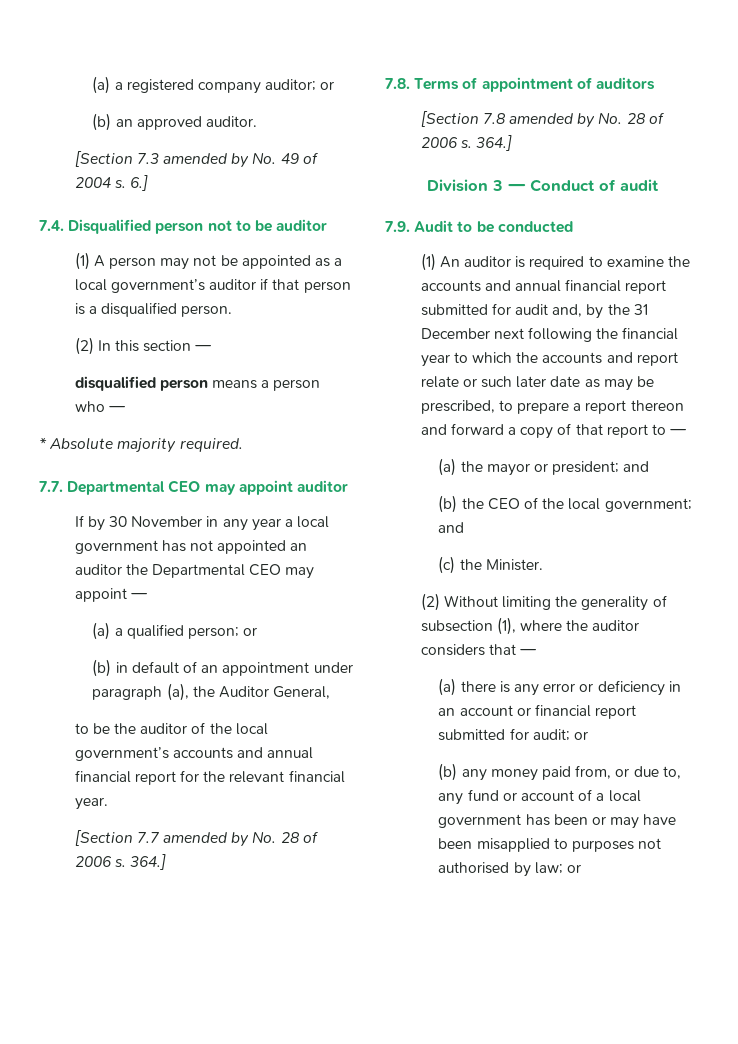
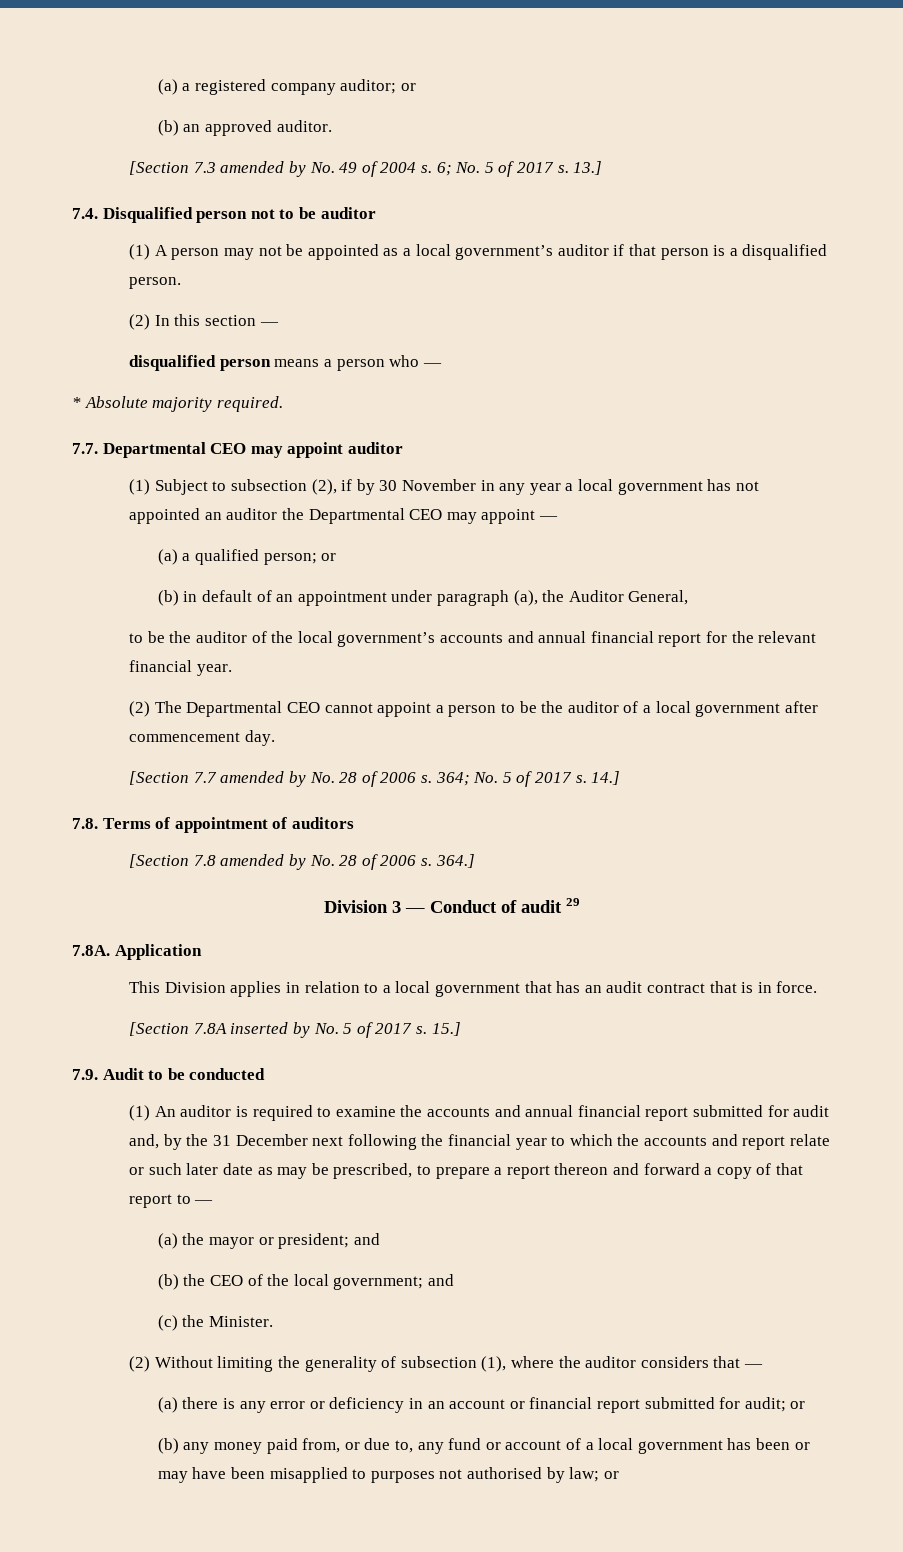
[129,175,148,191] 6.] -> [436,161,603,177] 6; No. 5 of 2017 s. 13.]
[74,515,84,527] If -> [129,479,353,495] (1) Subject to subsection (2), if
(108, 803) none -> [129,701,818,717] [129,730,275,746] // (2) The Departmental CEO cannot appoint a person to be the auditor of a local government after commencement day.
[129,854,166,870] 364.] -> [435,771,621,787] 364; No. 5 of 2017 s. 14.]
(659, 185) none -> [565,898,580,906] [72,944,202,960] [129,981,818,997] [129,1022,461,1038] 29 // 7.8A. Application // This Division applies in relation to a local government that has an audit contract that is in force. // [Section 7.8A inserted by No. 5 of 2017 s. 15.]

